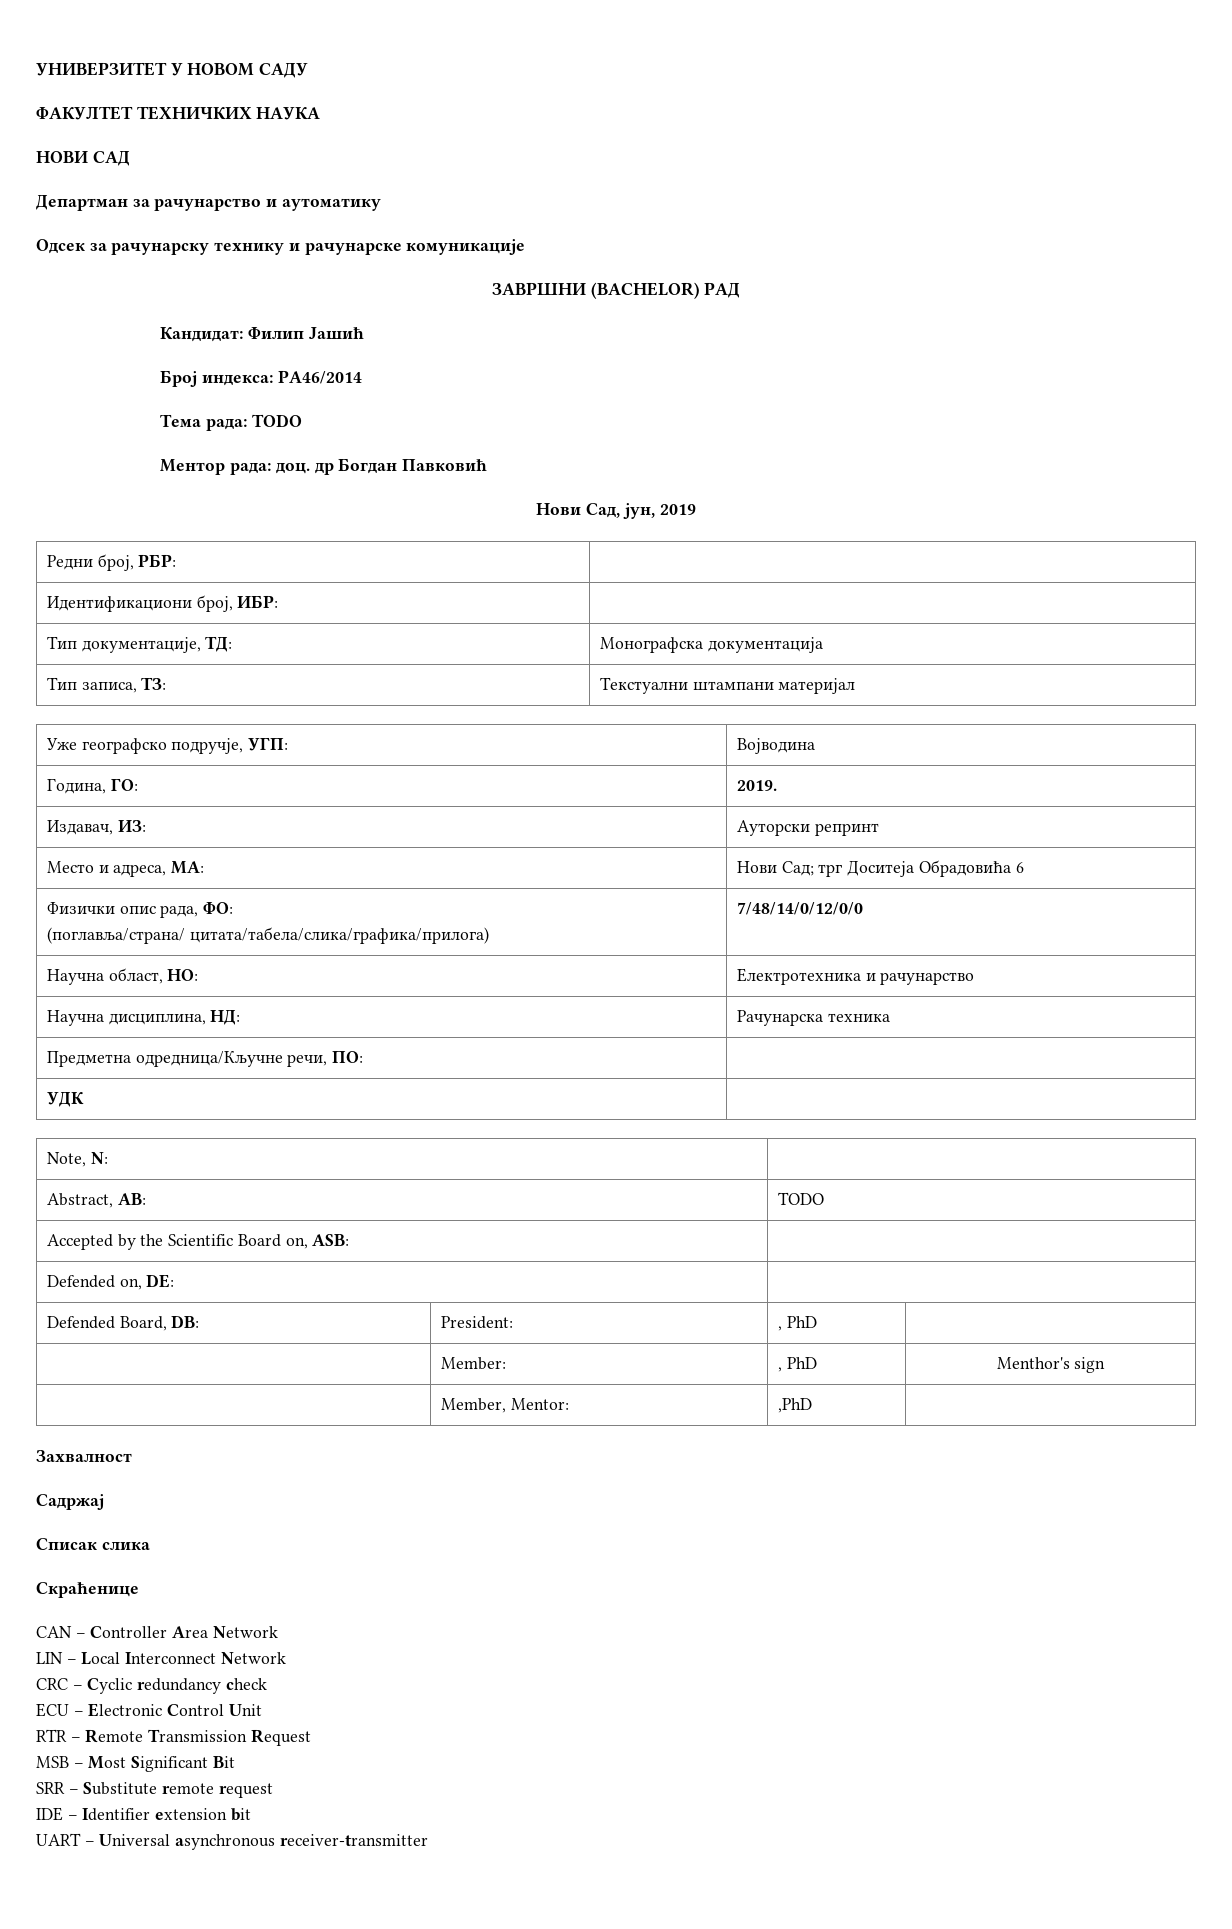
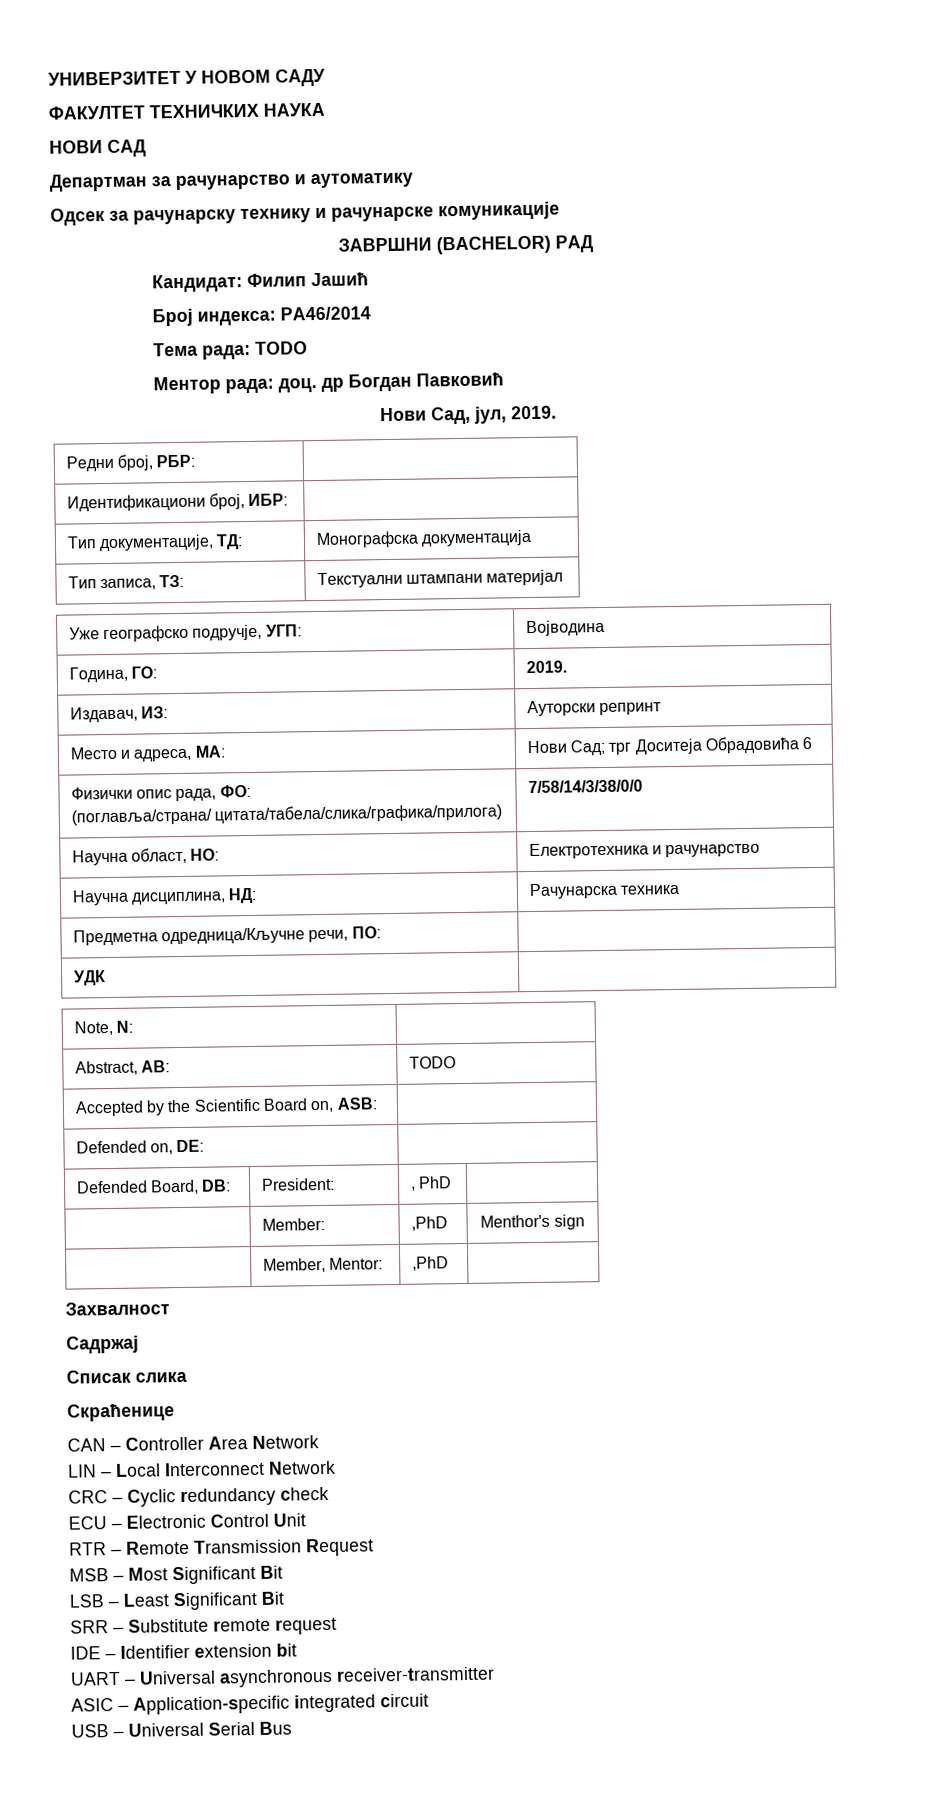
[622,503,696,519] јун, 2019 -> [473,405,557,424] јул, 2019.
[736,902,863,915] 7/48/14/0/12/0/0 -> [527,779,643,794] 7/58/14/3/38/0/0
[777,1357,817,1372] , PhD -> [410,1216,448,1231] ,PhD
(235, 1762) none -> [69,1591,284,1611] // LSB – Least Significant Bit
(428, 1840) none -> [71,1693,429,1715] [71,1721,292,1738] // ASIC – Application-specific integrated circuit // USB – Universal Serial Bus

